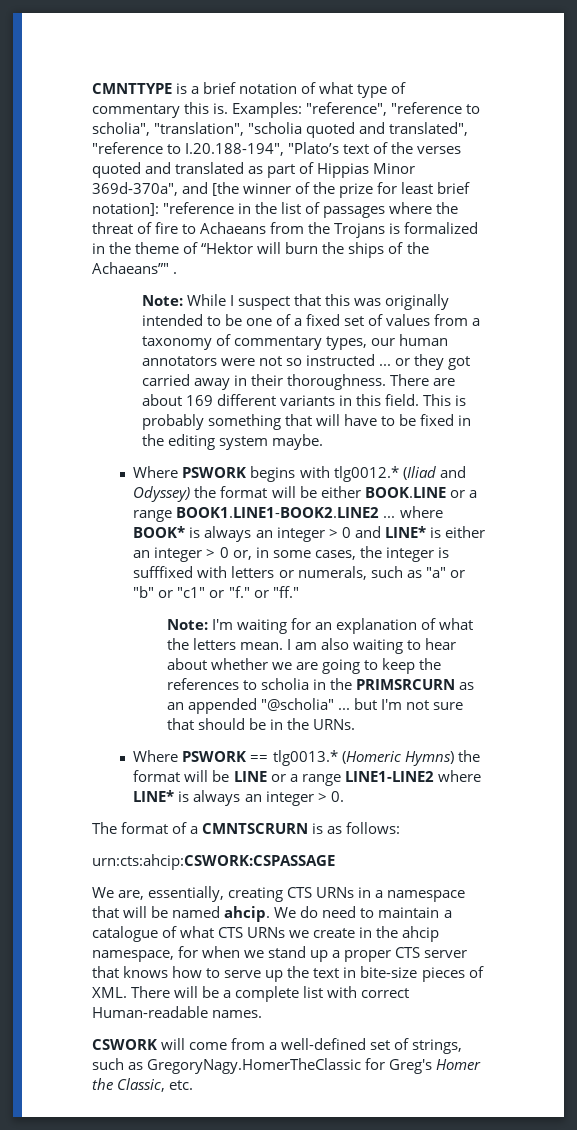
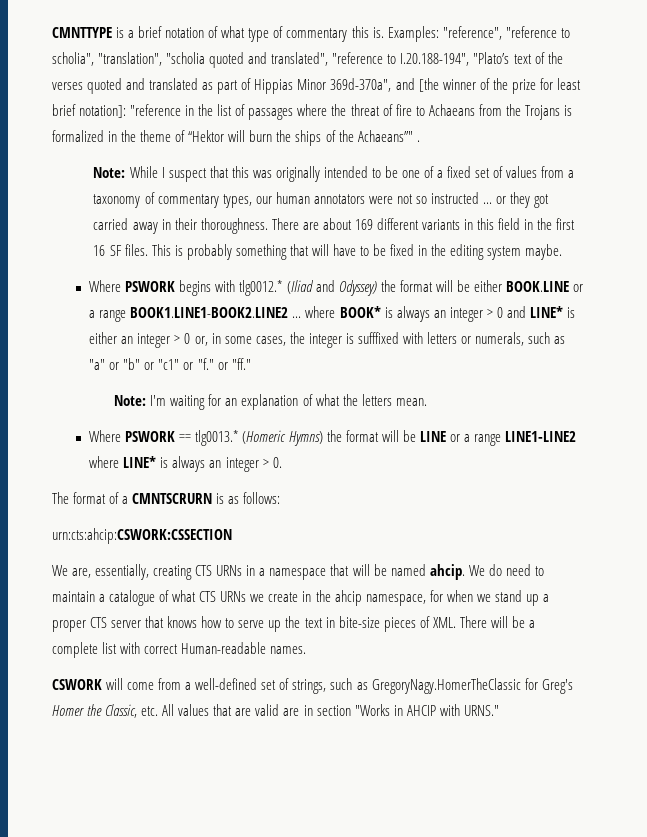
[384,394,419,406] field. -> [498,218,576,230] [93,244,148,256] field in the first 16 SF files.
[286,638,456,654] [166,658,441,674] [166,678,474,690] [166,698,463,714] [166,718,355,730] I am also waiting to hear about whether we are going to keep the references to scholia in the PRIMSRCURN as an appended "@scholia" ... but I'm not sure that should be in the URNs. -> (427, 402) none
[92,854,335,870] urn:cts:ahcip:CSWORK:CSPASSAGE -> [52,528,232,544] urn:cts:ahcip:CSWORK:CSSECTION
(194, 1085) none -> [162,704,499,716] All values that are valid are in section "Works in AHCIP with URNS."

